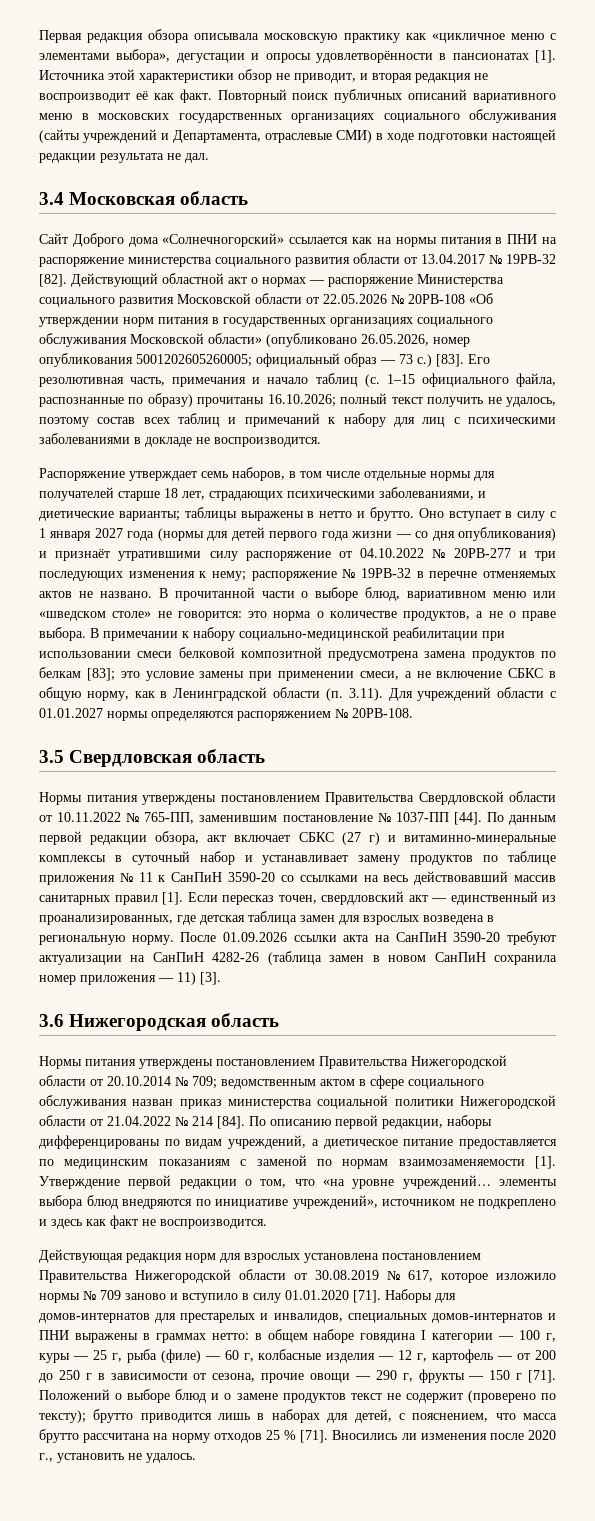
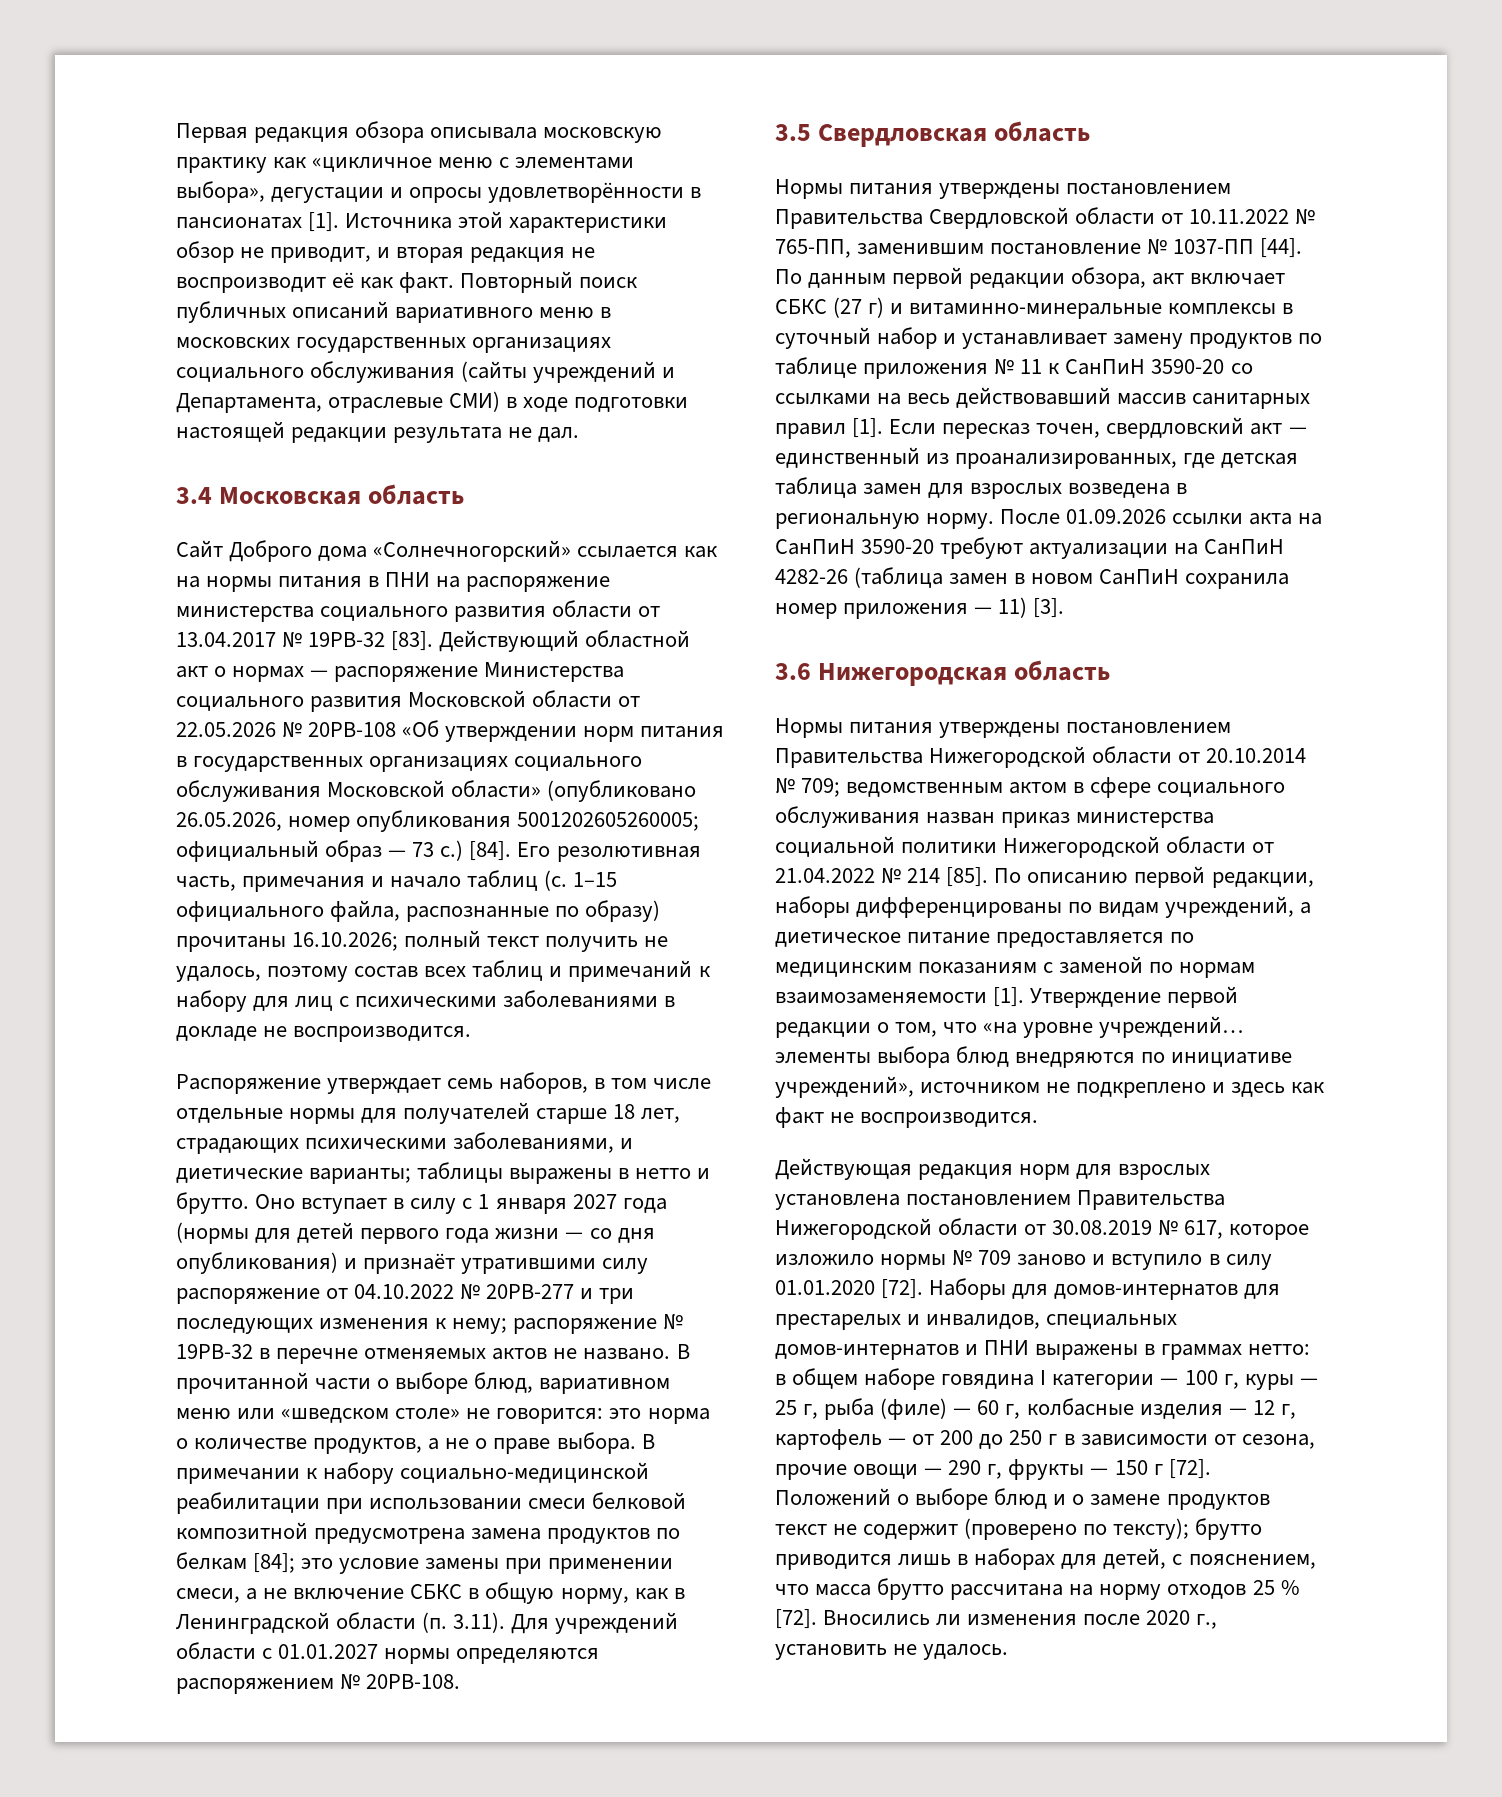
[39,274,67,287] [82]. -> [391,631,434,651] [83].
[436,354,464,367] [83]. -> [469,841,512,861] [84].
[86,668,115,681] [83]; -> [253,1553,296,1573] [84];
[217,1116,245,1129] [84]. -> [946,867,989,887] [85].
[353,1290,381,1303] [71]. -> [881,1279,924,1299] [72].
[528,1370,556,1383] [71]. -> [1168,1459,1211,1479] [72].
[300,1430,329,1443] [71]. -> [775,1609,817,1629] [72].

